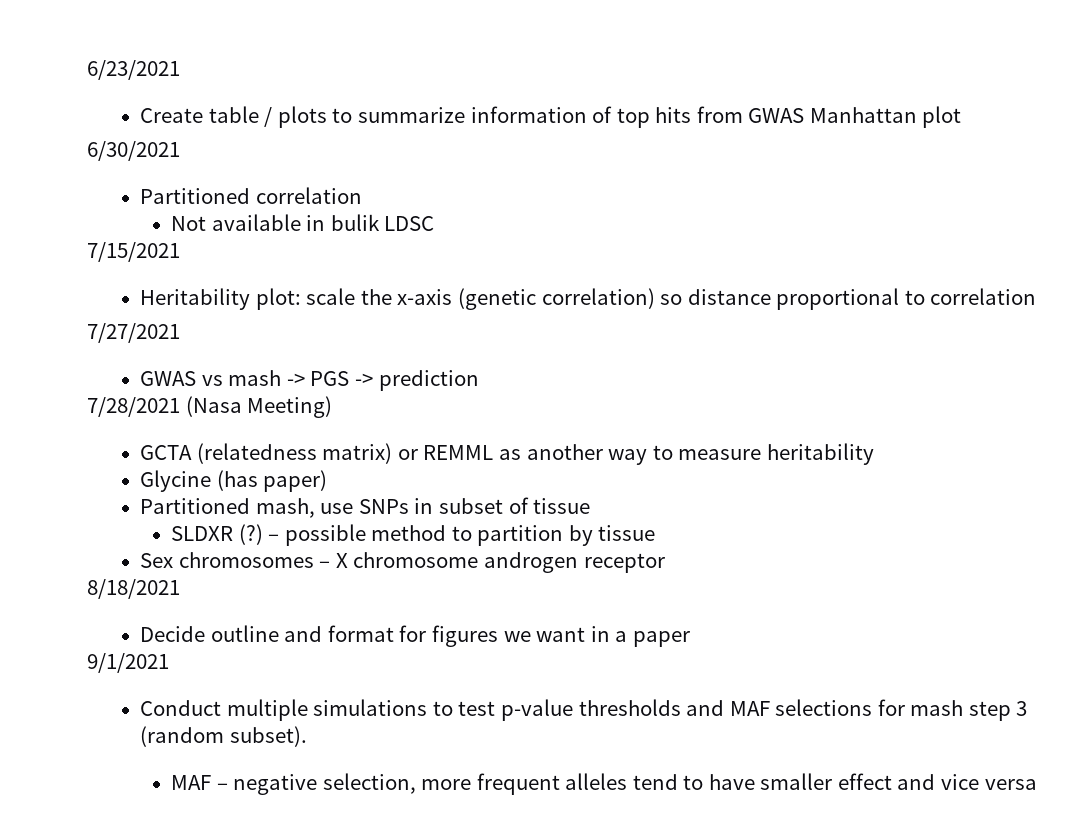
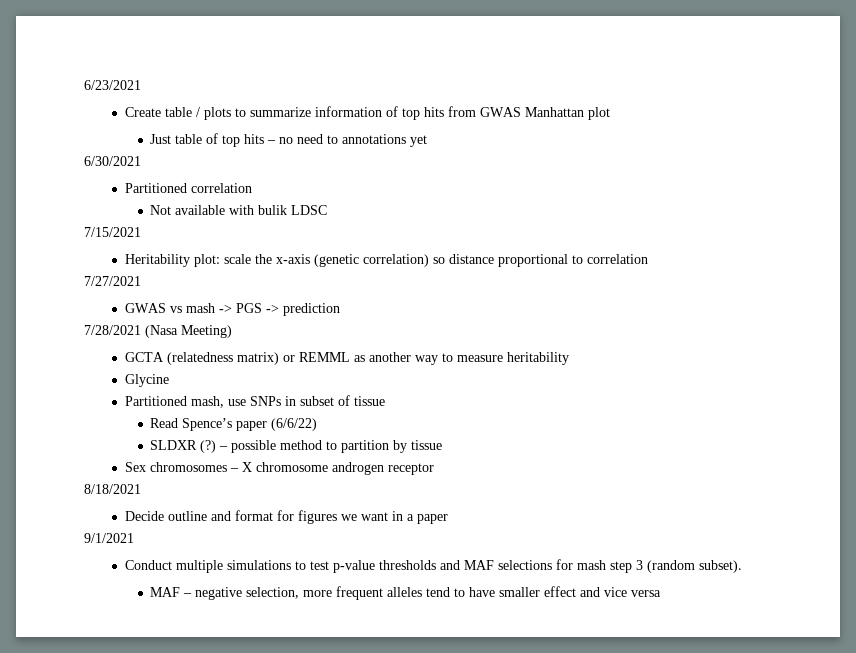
(962, 117) none -> [150,133,428,147] // Just table of top hits – no need to annotations yet
[306,215,326,231] in -> [229,205,255,215] with
[216,470,328,492] (has paper) -> (169, 380) none
(591, 506) none -> [150,418,318,431] // Read Spence’s paper (6/6/22)

